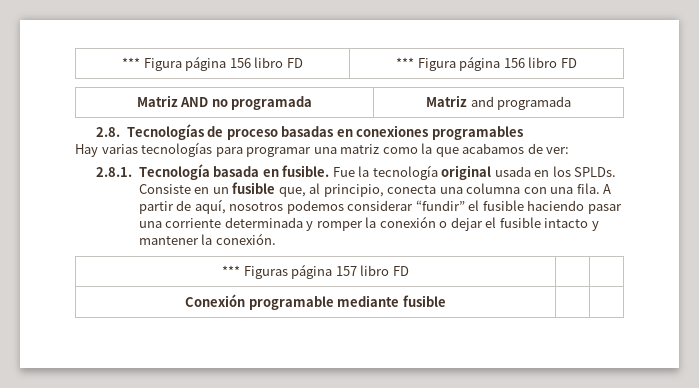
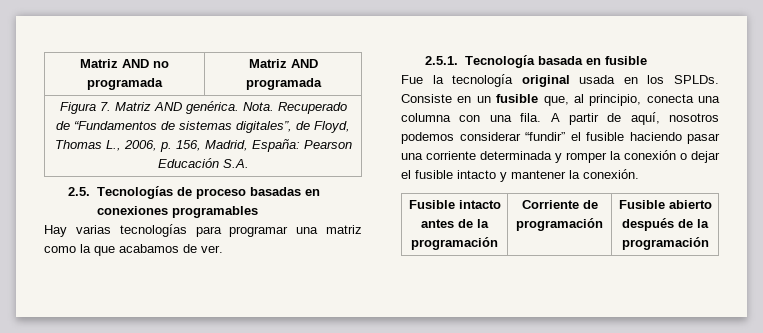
[122,56,303,71] [396,56,577,71] *** Figura página 156 libro FD | *** Figura página 156 libro FD // -> (80, 63) none
[470,96,572,110] [96,127,121,137] and programada // 2.8. -> [290,59,318,68] [245,78,322,90] [59,101,347,114] [55,121,350,133] [54,139,352,152] [157,158,249,168] [68,187,91,196] AND programada // Figura 7. Matriz AND genérica. Nota. Recuperado de “Fundamentos de sistemas digitales”, de Floyd, Thomas L., 2006, p. 156, Madrid, España: Pearson Educación S.A. // 2.5.
[546,147,570,154] [96,167,133,177] ver: // 2.8.1. -> [201,245,223,253] [425,56,459,65] ver. // 2.5.1.
[282,165,330,177] fusible. -> [604,56,647,65] fusible //
[222,264,409,279] [185,294,446,310] *** Figuras página 157 libro FD | | // Conexión programable mediante fusible | | -> [408,200,501,209] [421,219,489,228] [411,237,498,250] [521,200,598,209] [516,218,603,231] [618,200,712,209] [622,218,709,231] [621,237,709,250] Fusible intacto antes de la programación | Corriente de programación | Fusible abierto después de la programación

